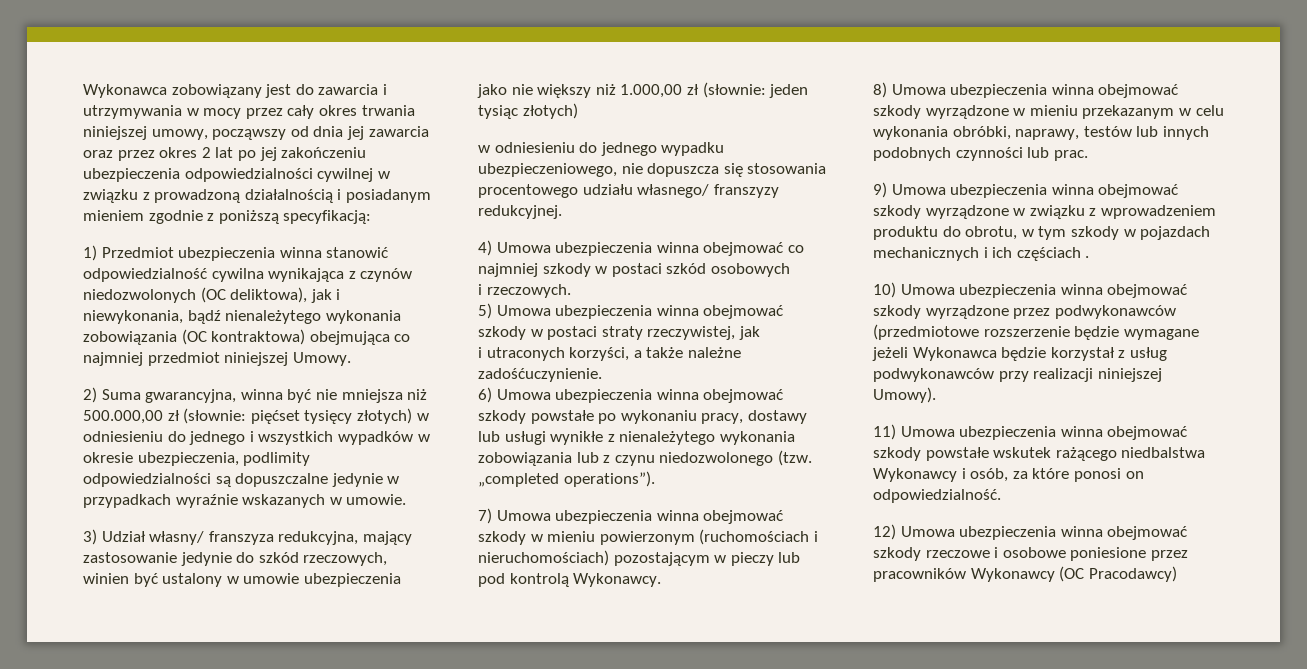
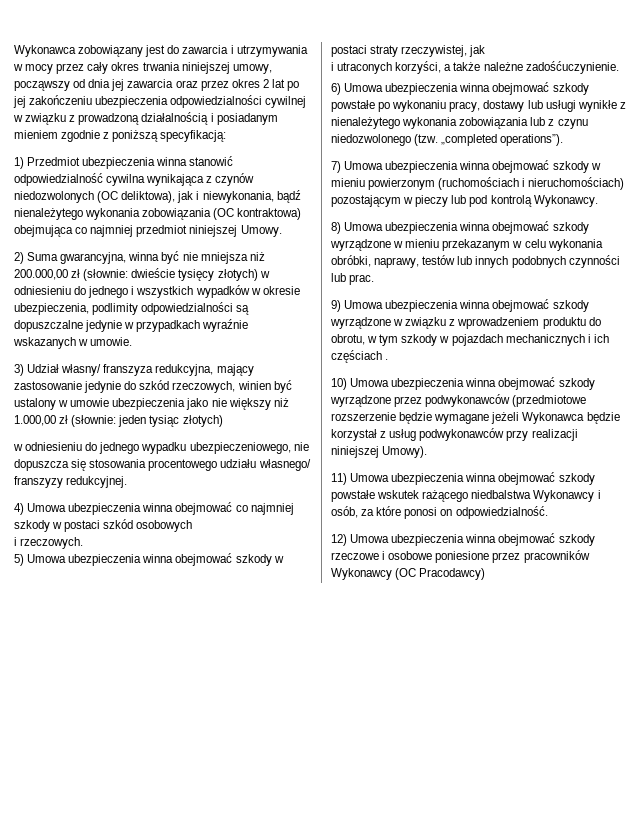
[83,408,300,424] 500.000,00 zł (słownie: pięćset -> [14,268,176,281] 200.000,00 zł (słownie: dwieście

